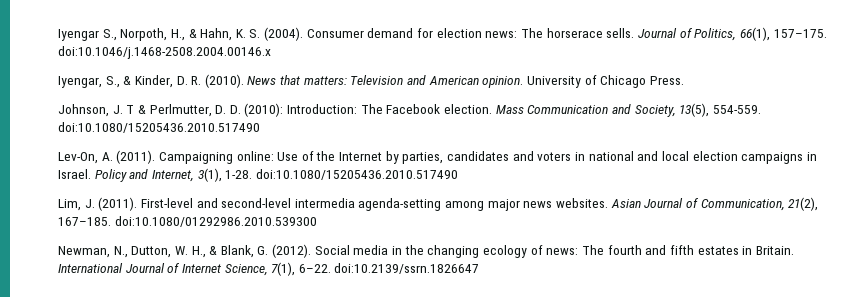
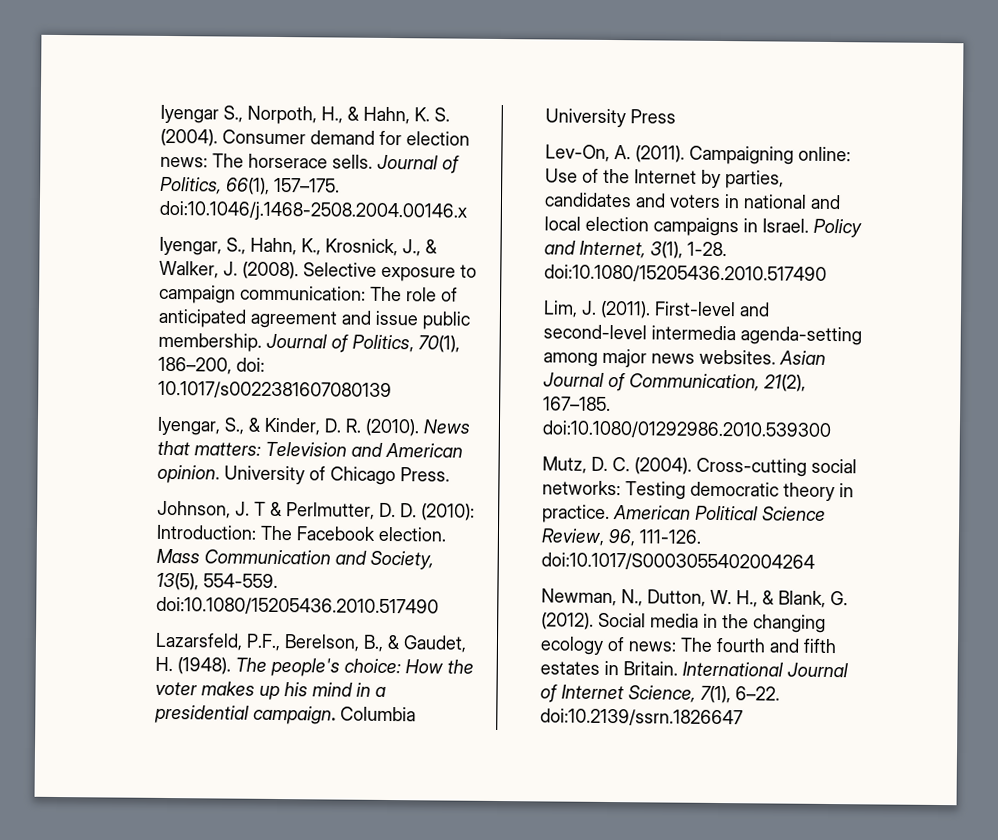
(271, 52) none -> [158,236,437,257] [158,260,477,282] [158,284,458,304] [157,308,470,330] [157,332,460,353] [157,356,265,375] [157,380,392,400] // Iyengar, S., Hahn, K., Krosnick, J., & Walker, J. (2008). Selective exposure to campaign communication: The role of anticipated agreement and issue public membership. Journal of Politics, 70(1), 186–200, doi: 10.1017/s0022381607080139
(260, 127) none -> [154,632,467,653] [154,656,474,677] [154,681,386,701] [153,704,416,725] [544,108,676,128] // Lazarsfeld, P.F., Berelson, B., & Gaudet, H. (1948). The people's choice: How the voter makes up his mind in a presidential campaign. Columbia University Press
(317, 221) none -> [541,456,857,477] [541,480,854,502] [541,504,826,524] [540,528,702,547] [540,552,815,571] // Mutz, D. C. (2004). Cross-cutting social networks: Testing democratic theory in practice. American Political Science Review, 96, 111-126. doi:10.1017/S0003055402004264

